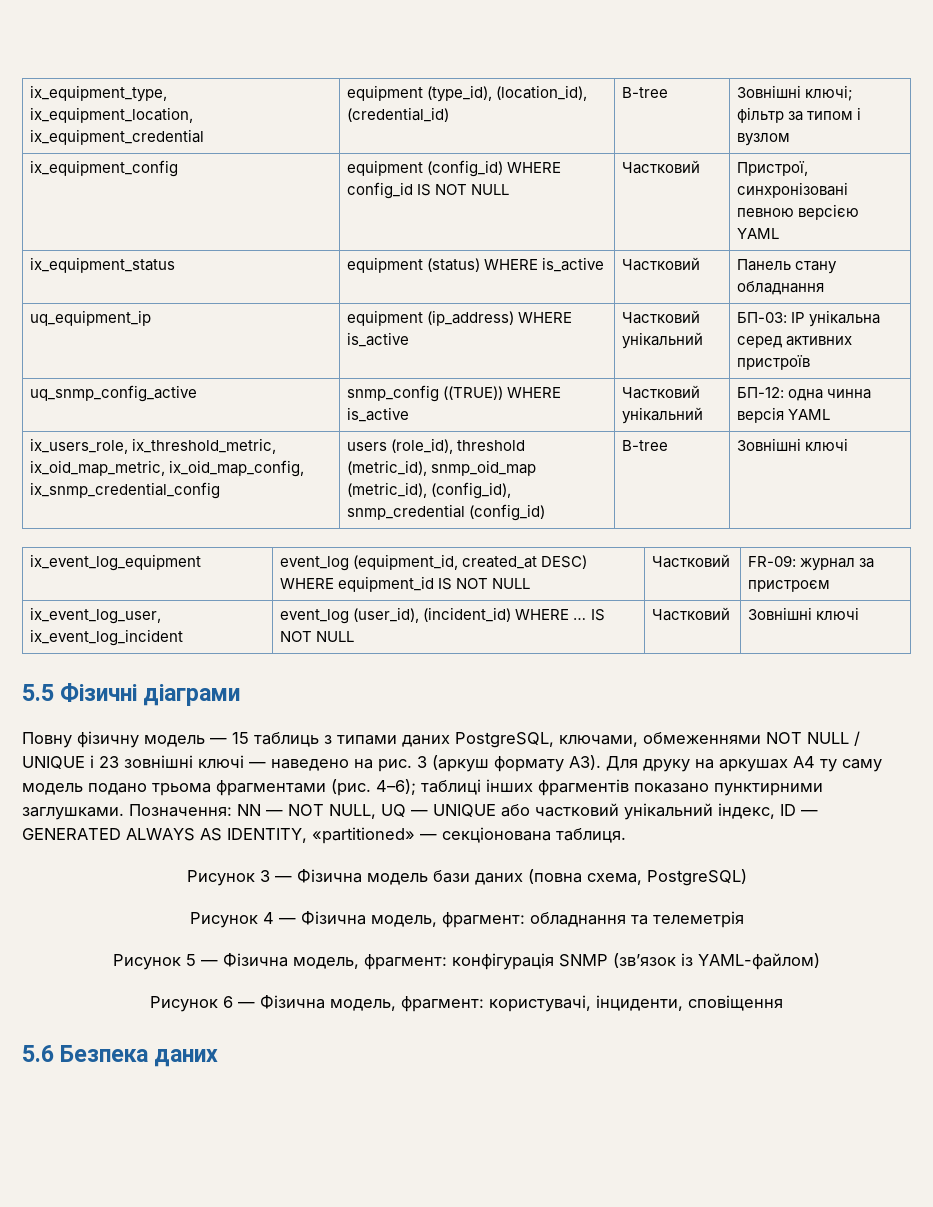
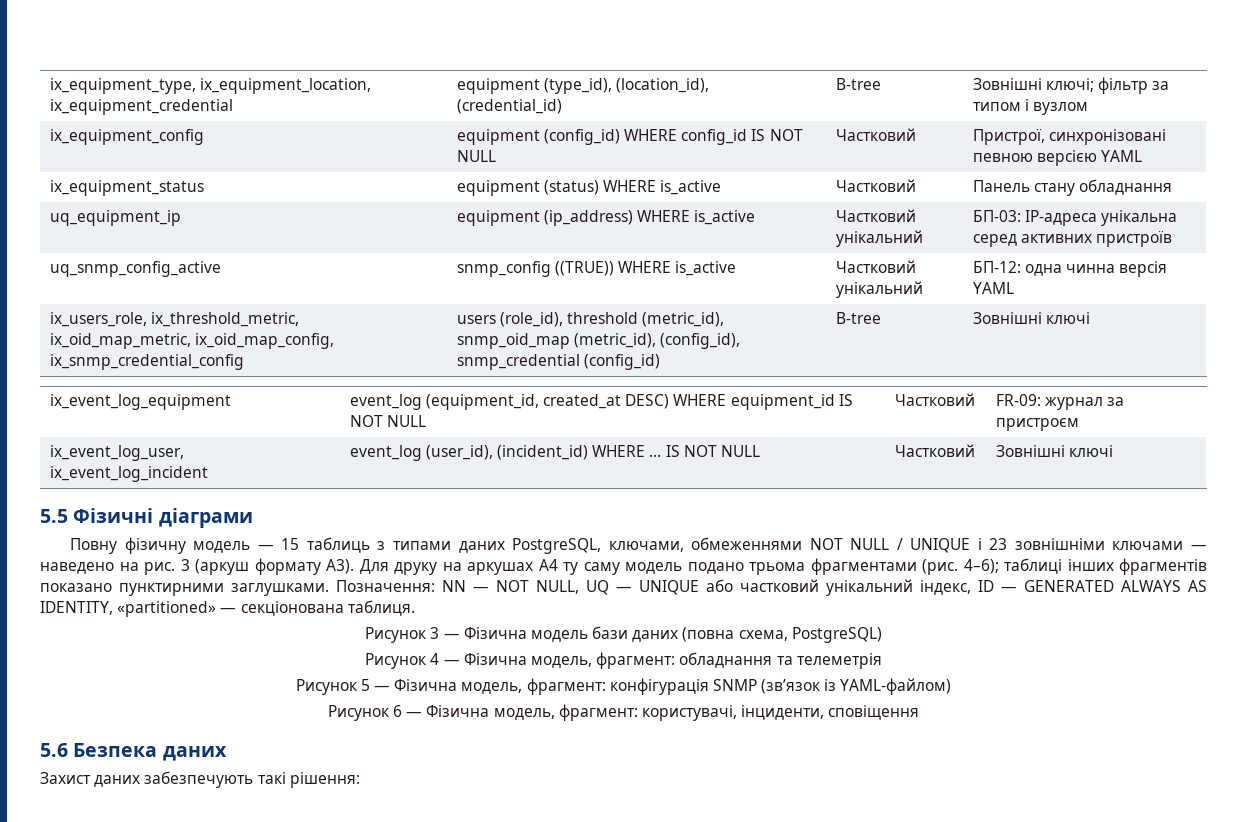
[791,312,806,323] IP -> [1024,210,1097,226] IP-адреса
[124,755,244,768] зовнішні ключі -> [1014,538,1184,550] зовнішніми ключами
(219, 1058) none -> [40,771,360,788] // Захист даних забезпечують такі рішення:

